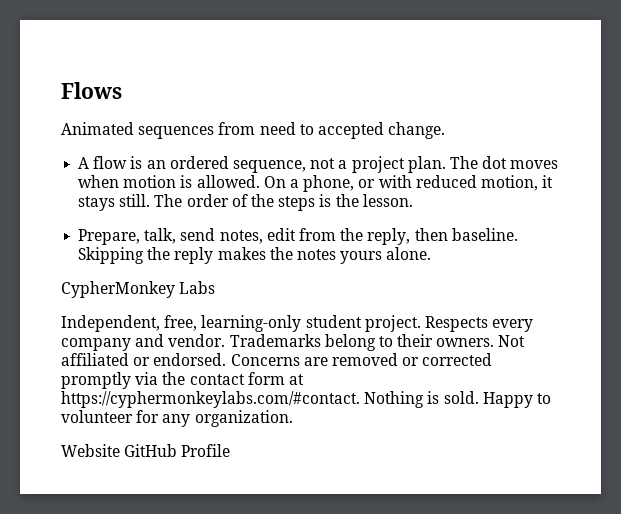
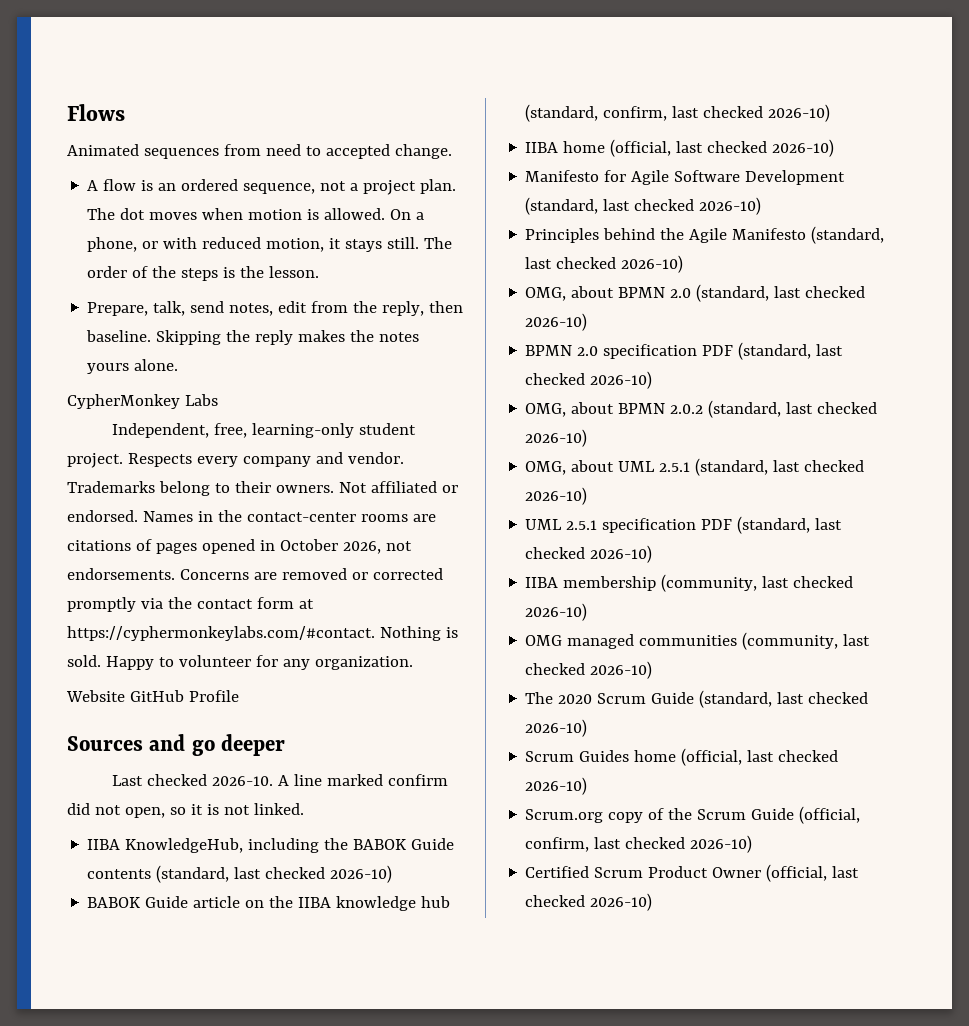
(227, 359) none -> [142,510,436,522] [67,539,412,554] [67,568,175,580] Names in the contact-center rooms are citations of pages opened in October 2026, not endorsements.
(231, 450) none -> [67,734,286,756] [111,774,448,786] [67,803,304,818] [87,838,455,853] [87,865,393,883] [87,896,451,911] [525,104,831,122] [525,139,835,157] [525,170,846,185] [525,197,762,215] [525,226,885,244] [525,255,684,273] [525,284,866,302] [525,313,588,331] [525,342,844,360] [525,371,653,389] [525,400,878,418] [525,429,588,447] [525,458,865,476] [525,487,588,505] [525,516,843,534] [525,545,653,563] [525,574,854,592] [525,603,588,621] [525,632,871,650] [525,661,653,679] [525,690,869,708] [525,719,588,737] [525,748,839,766] [525,777,588,795] [525,806,861,824] [525,835,753,853] [525,864,860,882] [525,893,653,911] // Sources and go deeper // Last checked 2026-10. A line marked confirm did not open, so it is not linked. // IIBA KnowledgeHub, including the BABOK Guide contents (standard, last checked 2026-10) // BABOK Guide article on the IIBA knowledge hub (standard, confirm, last checked 2026-10) // IIBA home (official, last checked 2026-10) // Manifesto for Agile Software Development (standard, last checked 2026-10) // Principles behind the Agile Manifesto (standard, last checked 2026-10) // OMG, about BPMN 2.0 (standard, last checked 2026-10) // BPMN 2.0 specification PDF (standard, last checked 2026-10) // OMG, about BPMN 2.0.2 (standard, last checked 2026-10) // OMG, about UML 2.5.1 (standard, last checked 2026-10) // UML 2.5.1 specification PDF (standard, last checked 2026-10) // IIBA membership (community, last checked 2026-10) // OMG managed communities (community, last checked 2026-10) // The 2020 Scrum Guide (standard, last checked 2026-10) // Scrum Guides home (official, last checked 2026-10) // Scrum.org copy of the Scrum Guide (official, confirm, last checked 2026-10) // Certified Scrum Product Owner (official, last checked 2026-10)

